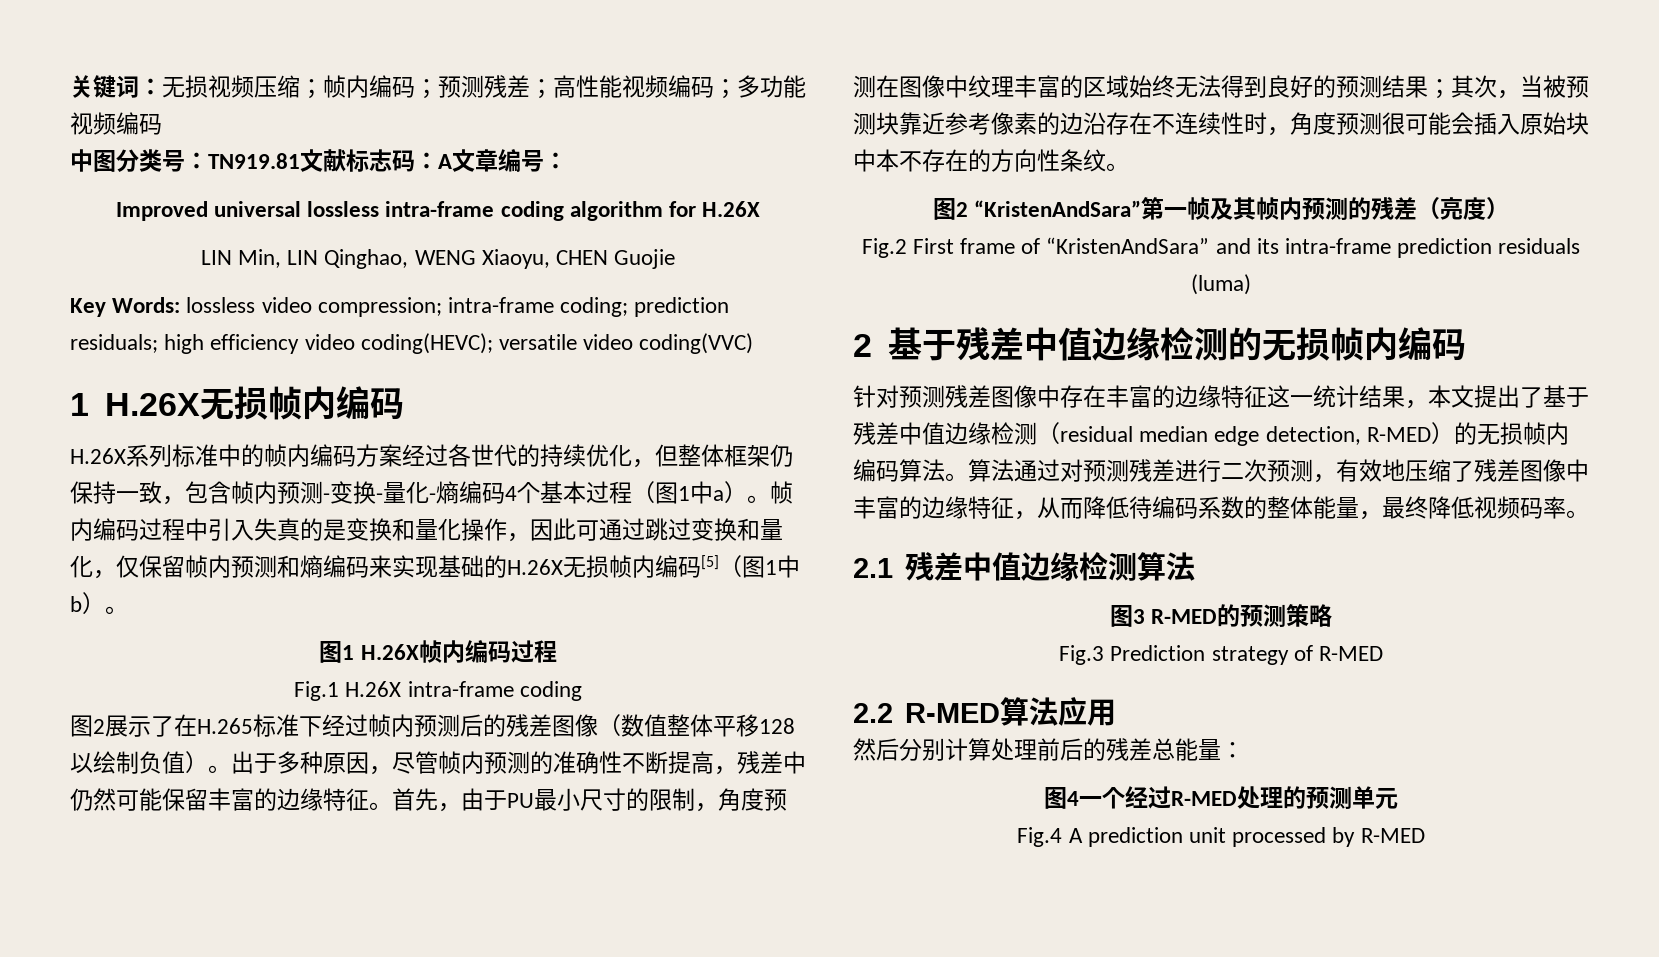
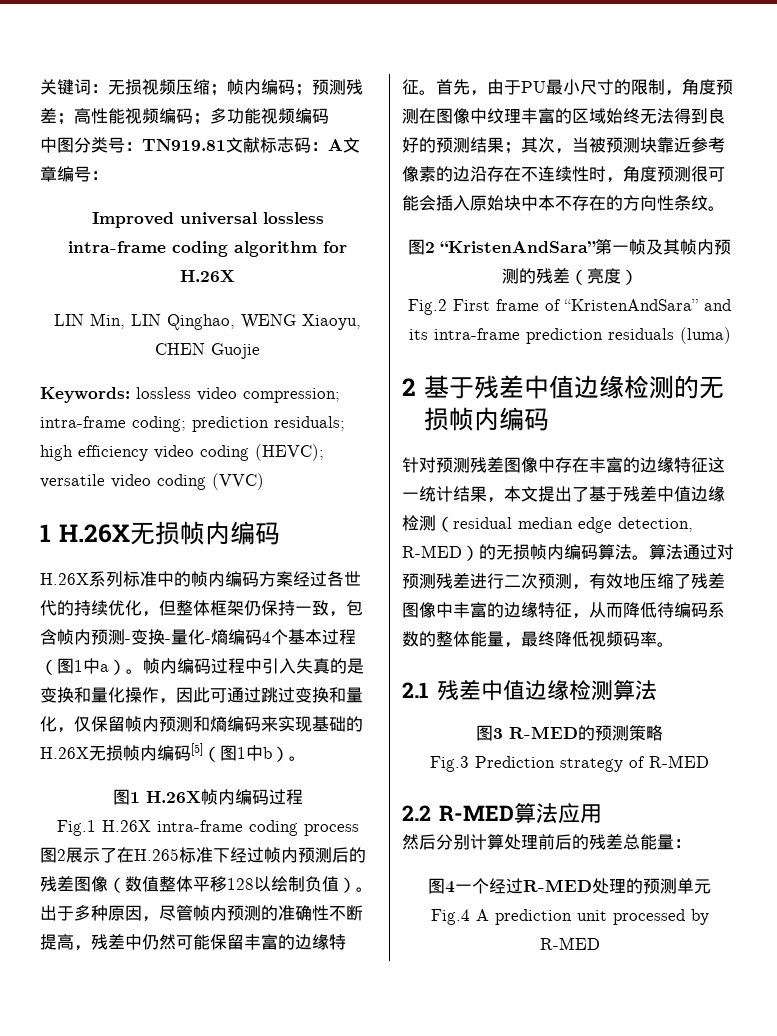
[70,297,181,317] Key Words: -> [40,387,130,403] Keywords:
[360,333,754,354] coding(HEVC); versatile video coding(VVC) -> [200,444,324,461] [40,473,264,490] coding (HEVC); versatile video coding (VVC)
(582, 691) none -> [303,824,359,836] process

